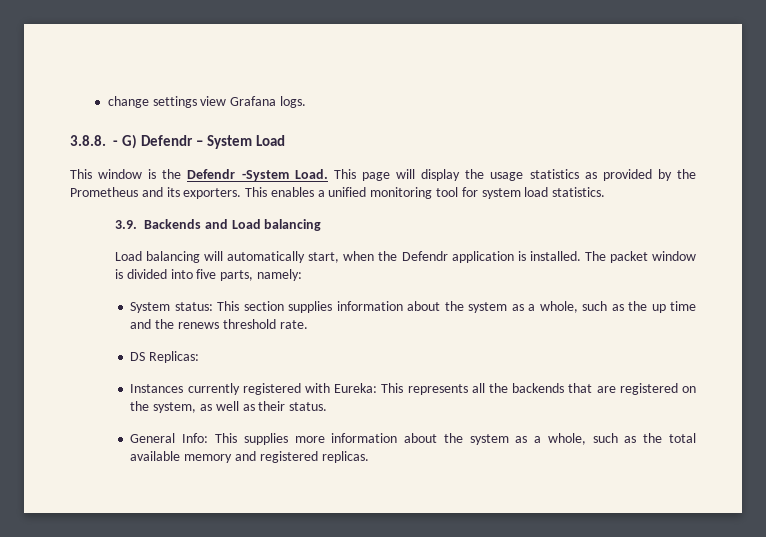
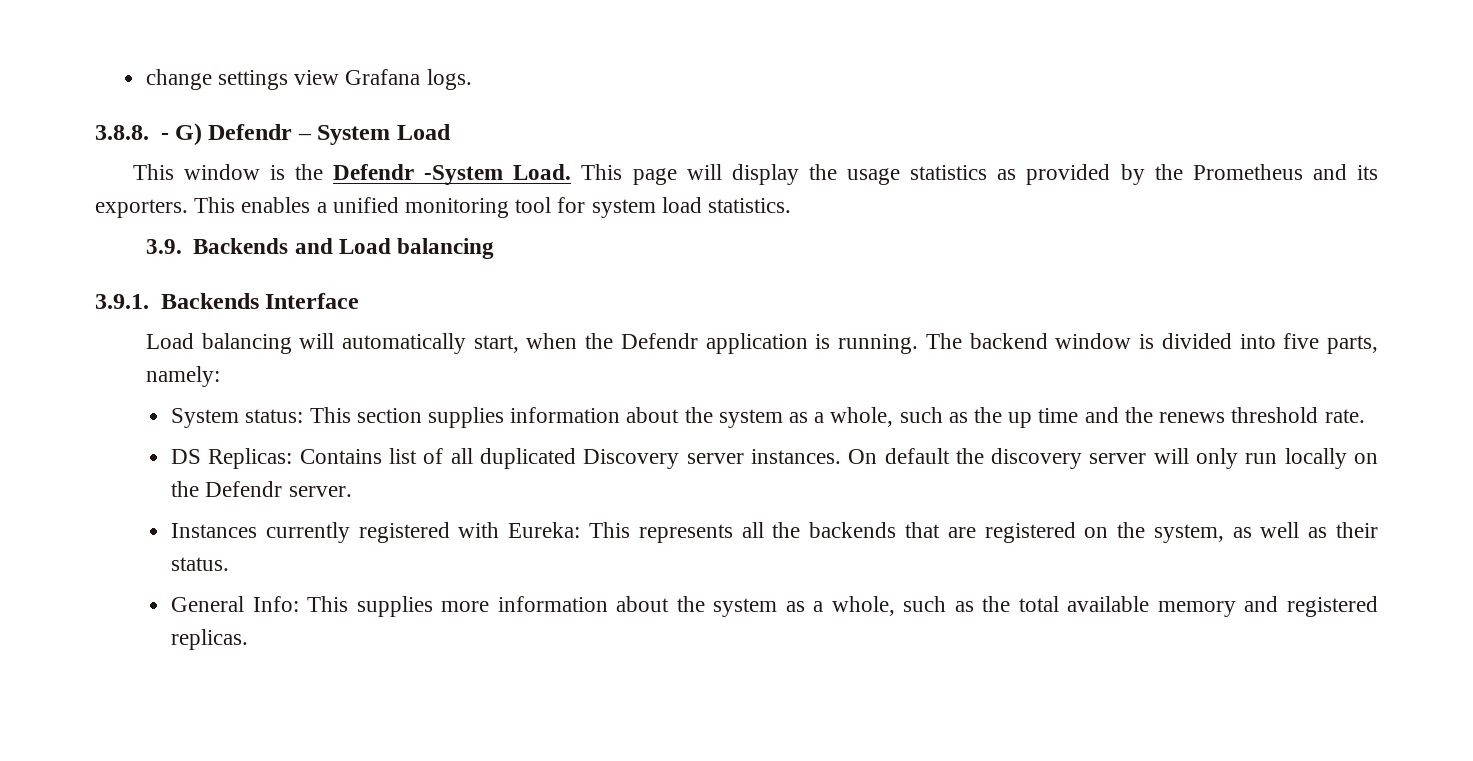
(322, 225) none -> [95,293,359,309] // 3.9.1. Backends Interface
[529,251,648,263] installed. The packet -> [838,333,1048,354] running. The backend
(200, 357) none -> [299,448,1379,469] [171,481,352,497] Contains list of all duplicated Discovery server instances. On default the discovery server will only run locally on the Defendr server.

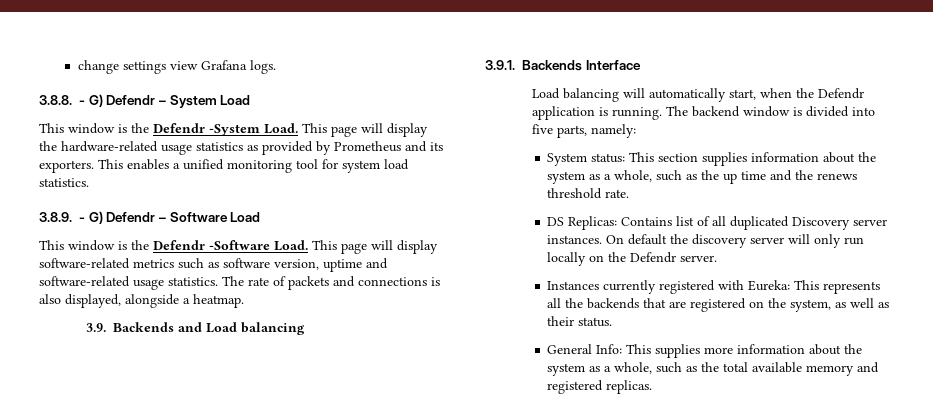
(837, 172) none -> [61,141,158,152] hardware-related
[1154,164,1183,180] the -> (331, 148) none
(792, 205) none -> [39,211,261,224] [39,240,438,254] [39,258,388,272] [39,276,440,290] [39,294,244,308] // 3.8.9. - G) Defendr – Software Load // This window is the Defendr -Software Load. This page will display software-related metrics such as software version, uptime and software-related usage statistics. The rate of packets and connections is also displayed, alongside a heatmap.

